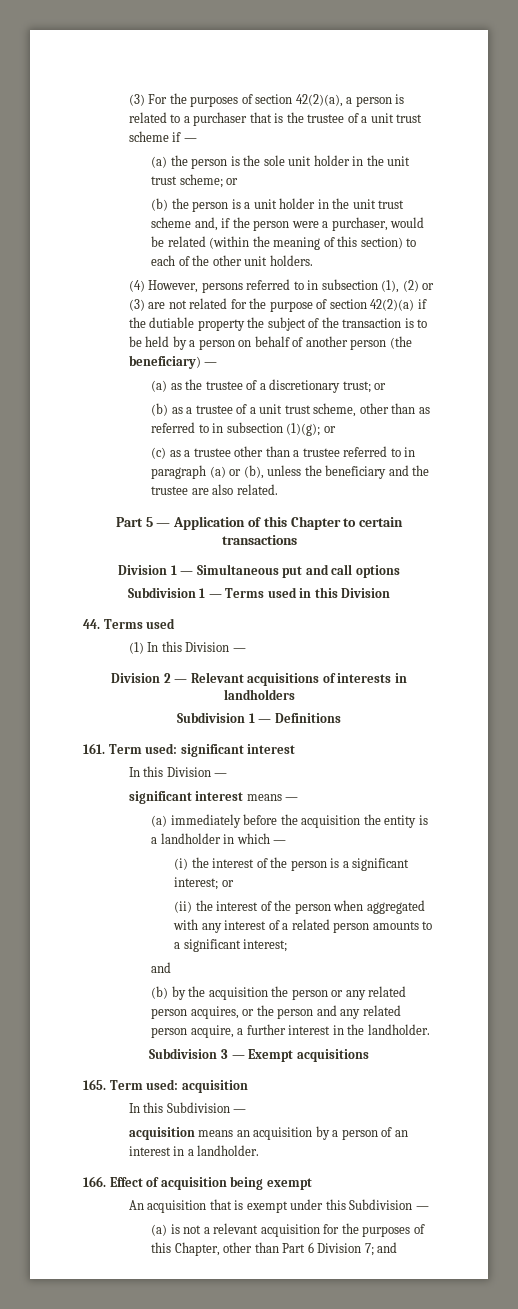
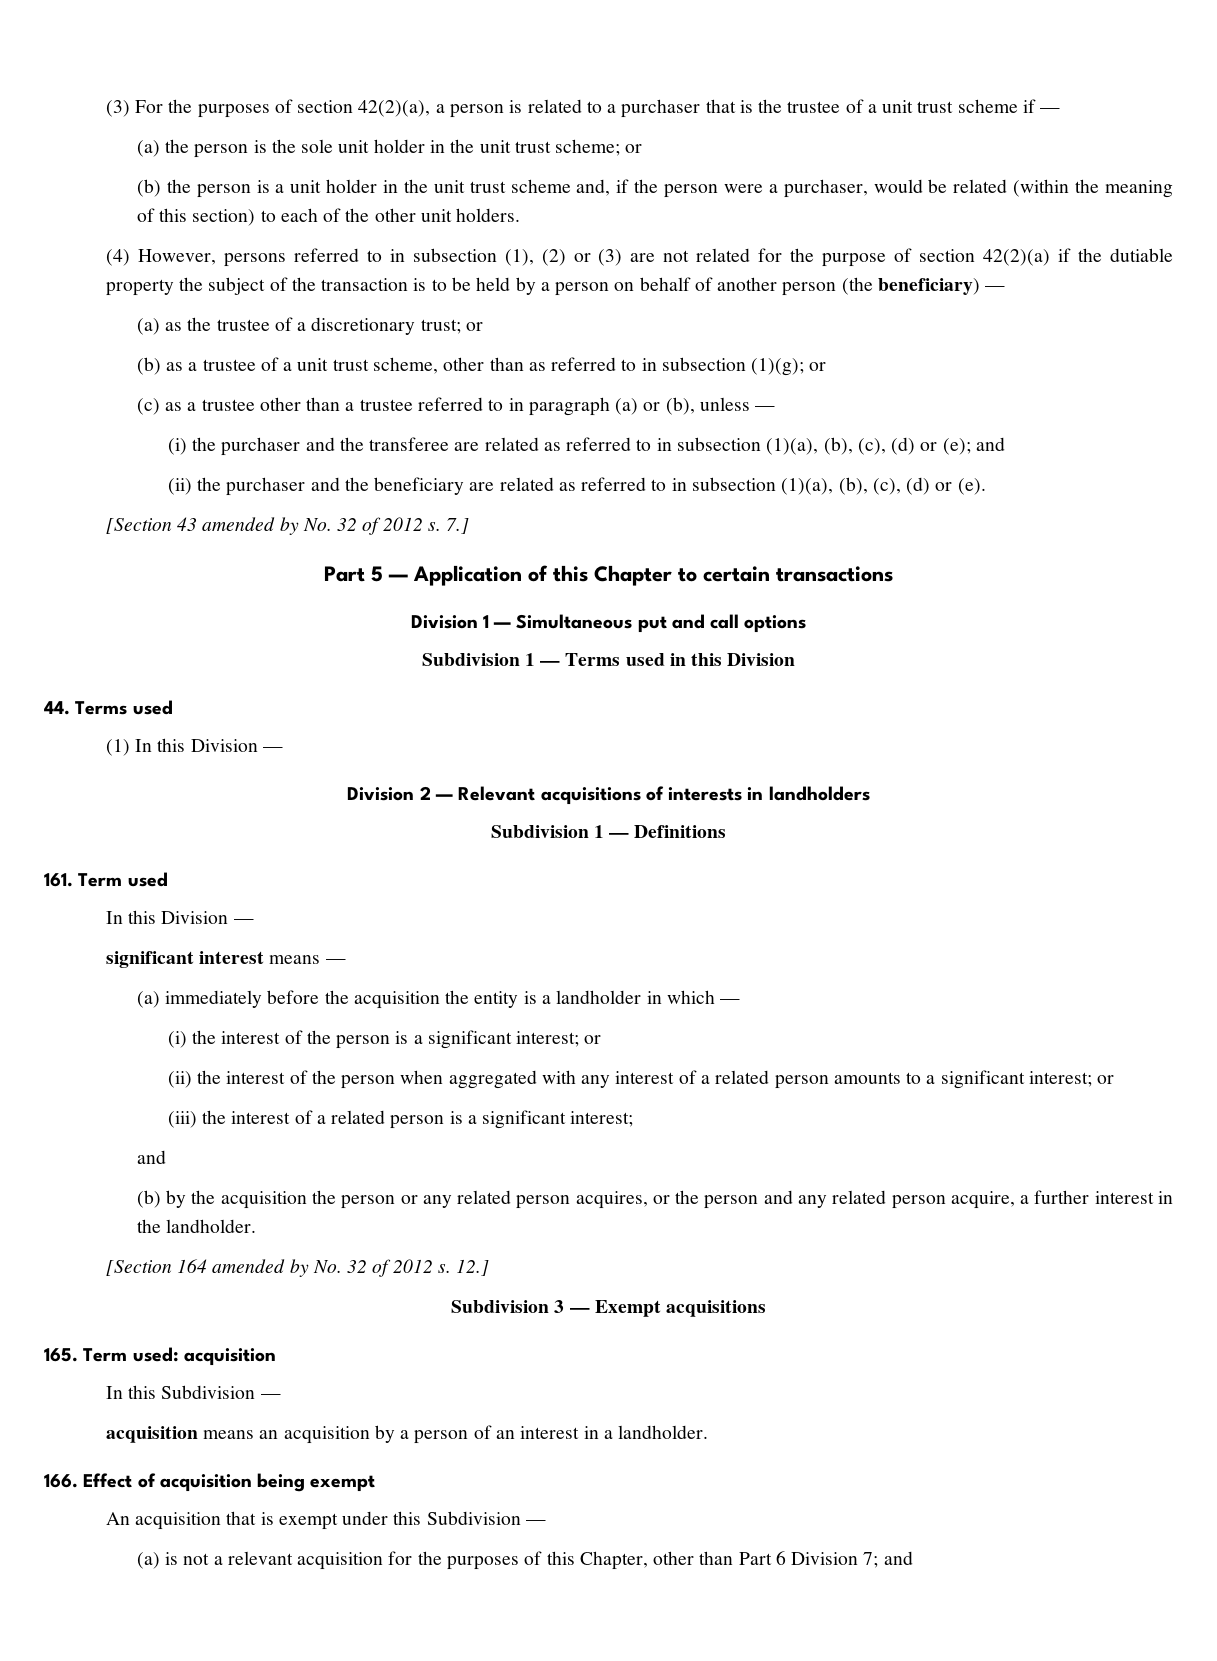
[304,465,430,479] [151,484,278,495] the beneficiary and the trustee are also related. -> [755,406,776,411] [167,437,1005,456] [167,477,986,496] [105,517,470,535] — // (i) the purchaser and the transferee are related as referred to in subsection (1)(a), (b), (c), (d) or (e); and // (ii) the purchaser and the beneficiary are related as referred to in subsection (1)(a), (b), (c), (d) or (e). // [Section 43 amended by No. 32 of 2012 s. 7.]
[145,743,296,757] used: significant interest -> [127,872,168,887] used
(288, 945) none -> [1097,1075,1115,1084] [167,1110,634,1129] or // (iii) the interest of a related person is a significant interest;
(430, 1029) none -> [105,1259,490,1277] // [Section 164 amended by No. 32 of 2012 s. 12.]

